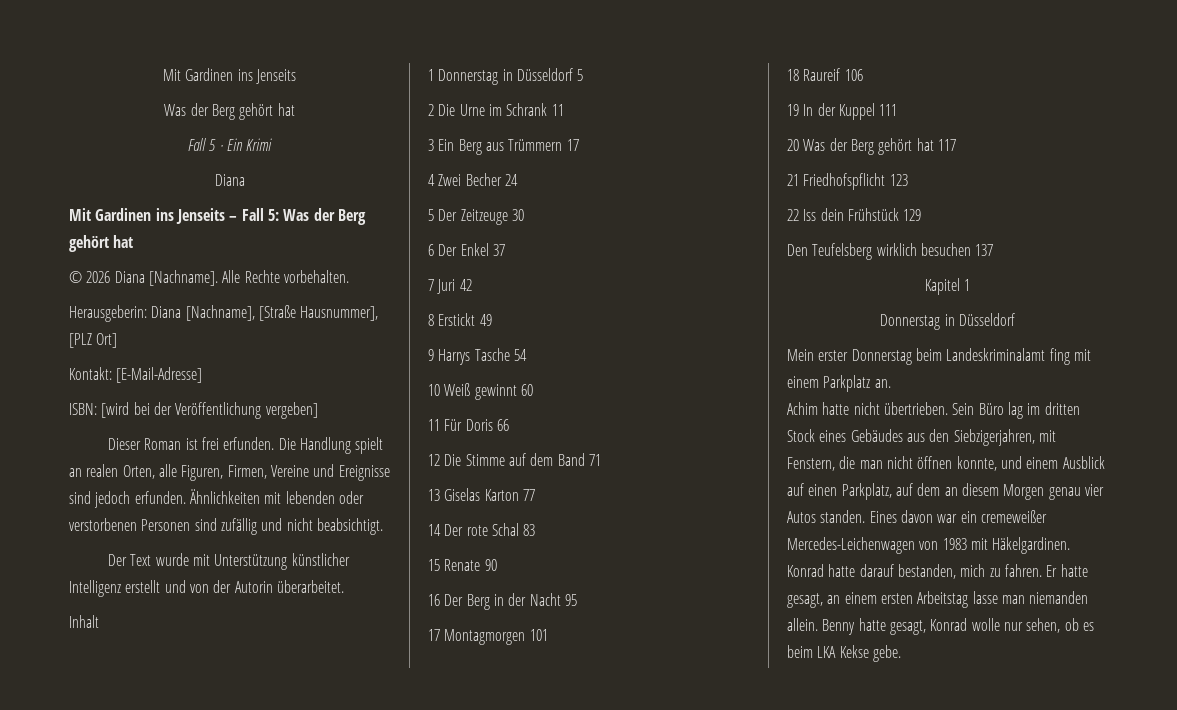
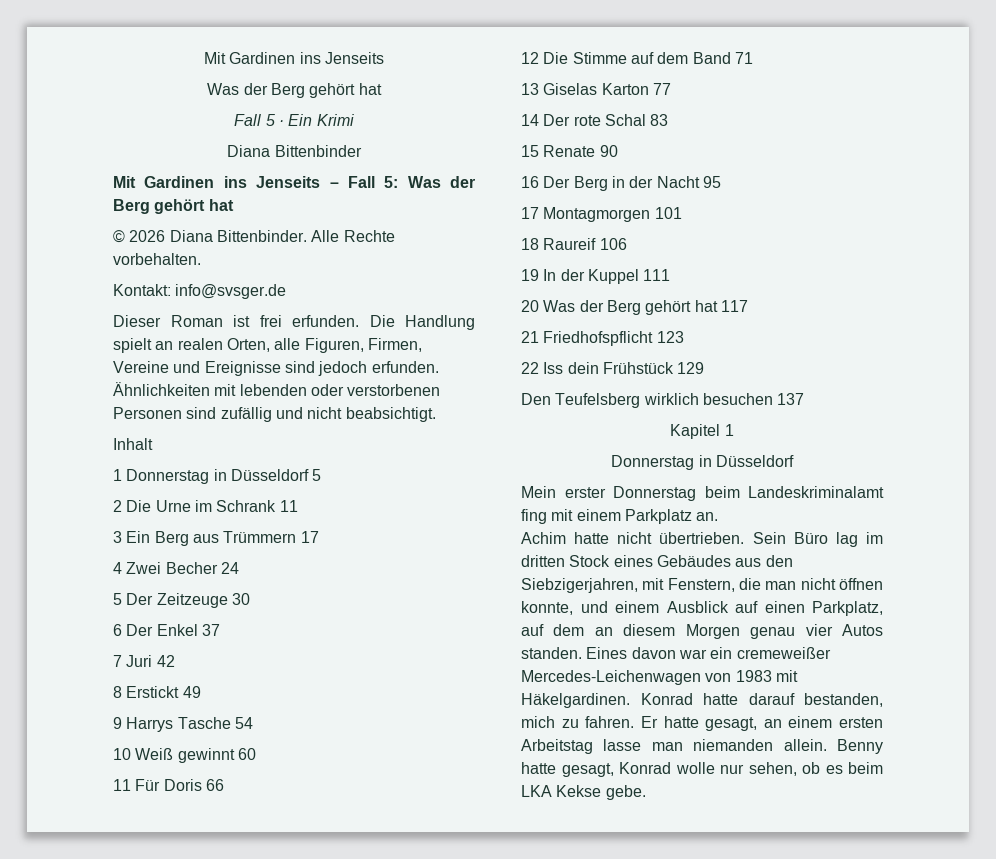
(245, 180) none -> [274,145,362,157] Bittenbinder
[148,270,218,286] [Nachname]. -> [216,230,307,242] Bittenbinder.
[69,305,379,322] [69,333,118,348] [69,367,203,383] [69,402,318,419] Herausgeberin: Diana [Nachname], [Straße Hausnummer], [PLZ Ort] // Kontakt: [E-Mail-Adresse] // ISBN: [wird bei der Veröffentlichung vergeben] -> [113,284,287,299] Kontakt: info@svsger.de
[108,553,350,570] [69,580,344,597] // Der Text wurde mit Unterstützung künstlicher Intelligenz erstellt und von der Autorin überarbeitet. -> (436, 414) none

